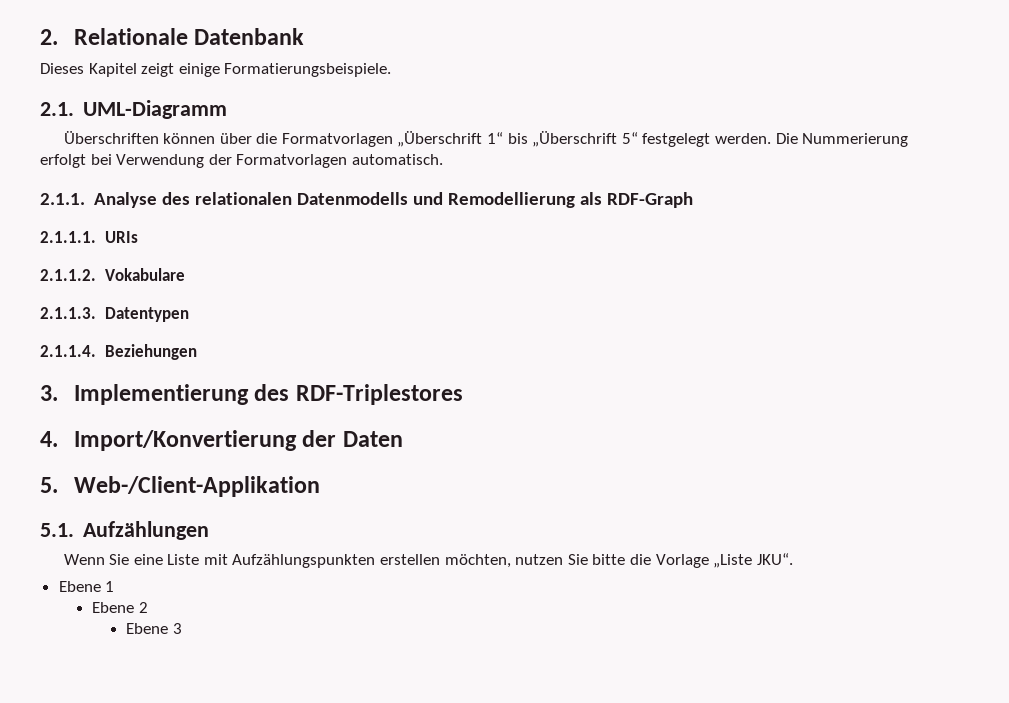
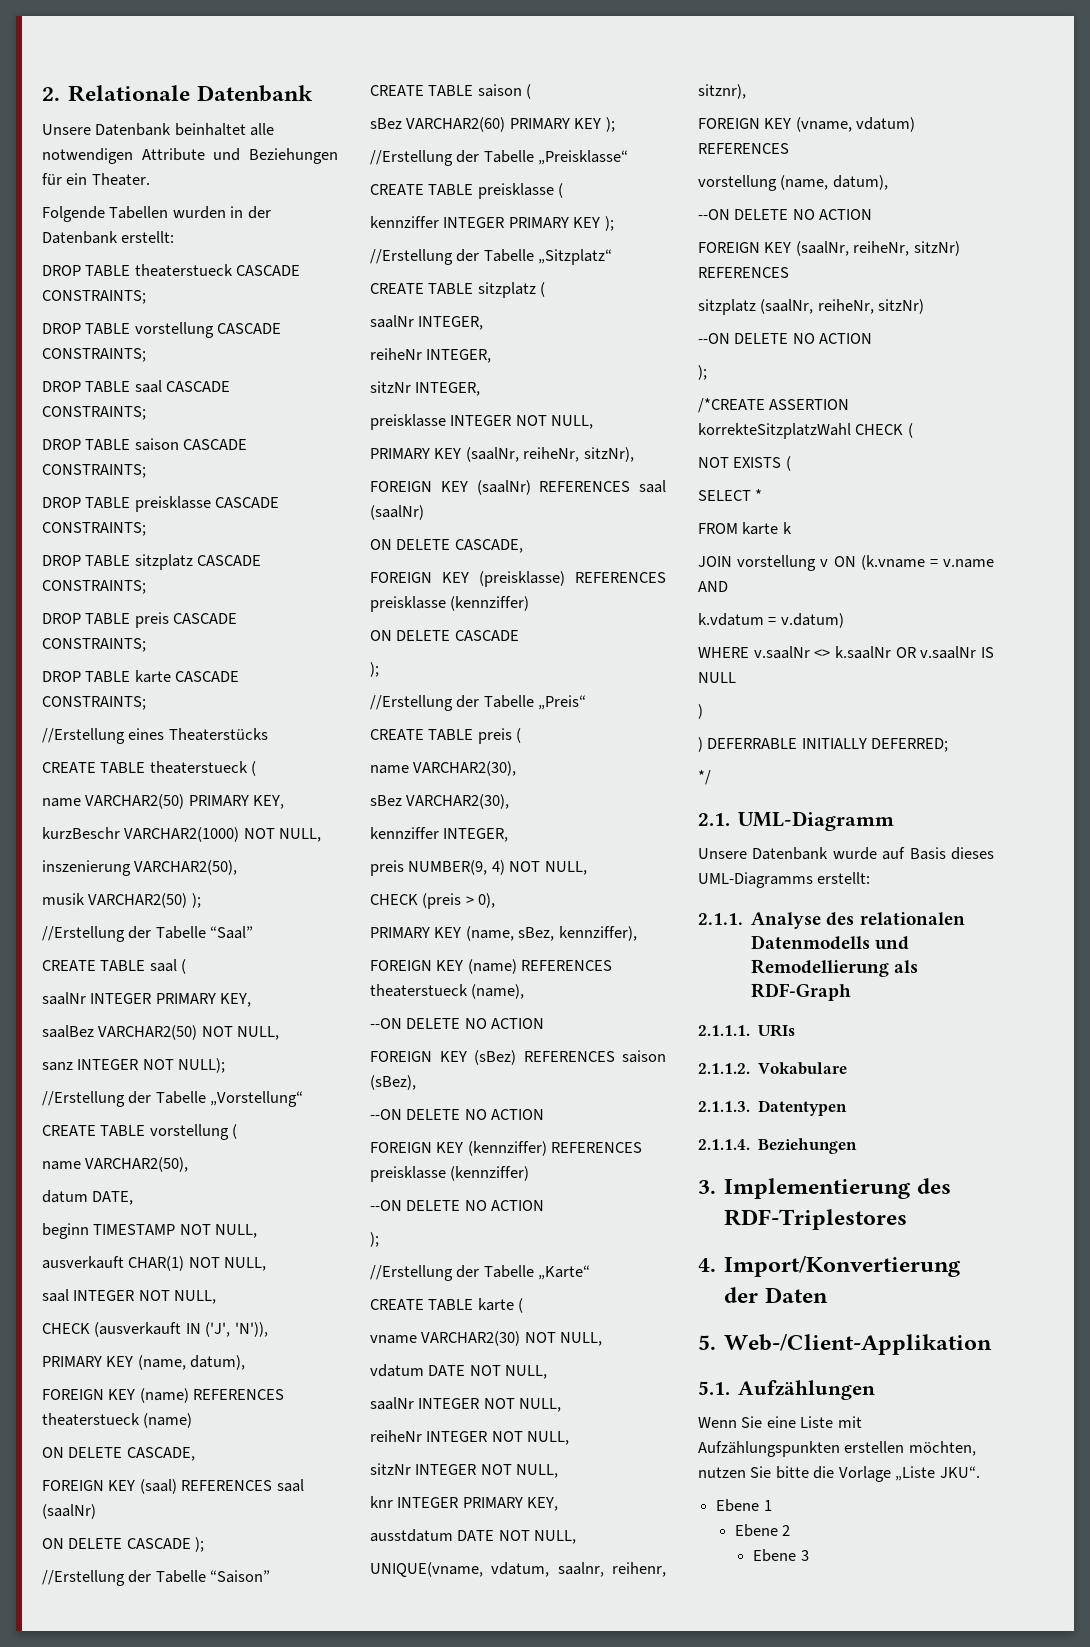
[40,63,392,77] [40,100,227,119] [63,131,909,147] [40,154,443,168] Dieses Kapitel zeigt einige Formatierungsbeispiele. // 2.1. UML-Diagramm // Überschriften können über die Formatvorlagen „Überschrift 1“ bis „Überschrift 5“ festgelegt werden. Die Nummerierung erfolgt bei Verwendung der Formatvorlagen automatisch. -> [42,123,275,136] [42,148,338,164] [42,173,150,186] [42,206,271,222] [42,231,175,244] [42,264,301,277] [42,290,146,304] [42,322,282,338] [42,348,146,362] [42,380,231,393] [42,406,146,420] [42,438,248,451] [42,464,146,478] [42,496,280,512] [42,522,146,536] [42,554,262,570] [42,580,146,594] [42,612,238,628] [42,638,146,652] [42,670,240,683] [42,696,146,710] [42,728,268,744] [42,761,257,776] [42,794,285,809] [42,827,322,842] [42,860,238,876] [42,893,201,908] [42,926,254,942] [42,959,187,974] [42,992,252,1007] [42,1025,280,1040] [42,1058,226,1073] [42,1091,304,1107] [42,1124,238,1140] [42,1157,189,1172] [42,1190,134,1205] [42,1223,258,1239] [42,1256,267,1271] [42,1289,217,1304] [42,1322,268,1337] [42,1355,246,1370] [42,1388,285,1403] [42,1413,193,1428] [42,1447,195,1461] [42,1479,304,1494] [42,1504,96,1519] [42,1537,205,1552] [42,1570,271,1586] [370,84,532,99] [370,117,615,132] [370,150,629,166] [370,183,564,199] [370,216,614,231] [370,249,613,265] [370,282,546,298] [370,315,484,330] [370,348,492,363] [370,381,481,396] [370,414,594,430] [370,447,634,462] [370,480,666,495] [370,505,424,520] [370,539,523,553] [370,571,666,587] [370,596,530,612] [370,630,519,641] [370,662,379,677] [370,695,587,711] [370,728,522,744] [370,761,517,776] [370,794,510,809] [370,827,509,842] [370,860,587,876] [370,893,496,909] [370,926,637,941] [370,959,613,974] [370,984,525,999] [370,1018,545,1029] [370,1050,666,1065] [370,1075,416,1090] [370,1109,545,1120] [370,1141,643,1156] [370,1166,530,1182] [370,1200,545,1211] [370,1232,379,1247] [370,1265,591,1281] [370,1298,524,1313] [370,1331,603,1346] [370,1364,548,1379] [370,1397,562,1412] [370,1430,570,1445] [370,1463,559,1478] [370,1496,559,1511] [370,1529,577,1544] [370,1562,666,1577] [698,84,746,99] [698,117,916,132] [698,143,789,154] [698,175,888,191] [698,209,873,220] [698,241,960,256] [698,267,789,278] [698,299,925,315] [698,333,873,344] [698,365,707,380] [698,398,850,413] [698,423,913,439] [698,456,791,471] [698,489,763,501] [698,522,792,535] [698,555,994,571] [698,581,728,592] [698,613,844,628] [698,646,994,659] [698,672,736,683] [698,704,703,719] [698,737,949,752] [698,770,711,785] [698,811,895,831] [698,847,994,860] [698,872,871,888] Unsere Datenbank beinhaltet alle notwendigen Attribute und Beziehungen für ein Theater. // Folgende Tabellen wurden in der Datenbank erstellt: // DROP TABLE theaterstueck CASCADE CONSTRAINTS; // DROP TABLE vorstellung CASCADE CONSTRAINTS; // DROP TABLE saal CASCADE CONSTRAINTS; // DROP TABLE saison CASCADE CONSTRAINTS; // DROP TABLE preisklasse CASCADE CONSTRAINTS; // DROP TABLE sitzplatz CASCADE CONSTRAINTS; // DROP TABLE preis CASCADE CONSTRAINTS; // DROP TABLE karte CASCADE CONSTRAINTS; // //Erstellung eines Theaterstücks // CREATE TABLE theaterstueck ( // name VARCHAR2(50) PRIMARY KEY, // kurzBeschr VARCHAR2(1000) NOT NULL, // inszenierung VARCHAR2(50), // musik VARCHAR2(50) ); // //Erstellung der Tabelle “Saal” // CREATE TABLE saal ( // saalNr INTEGER PRIMARY KEY, // saalBez VARCHAR2(50) NOT NULL, // sanz INTEGER NOT NULL); // //Erstellung der Tabelle „Vorstellung“ // CREATE TABLE vorstellung ( // name VARCHAR2(50), // datum DATE, // beginn TIMESTAMP NOT NULL, // ausverkauft CHAR(1) NOT NULL, // saal INTEGER NOT NULL, // CHECK (ausverkauft IN ('J', 'N')), // PRIMARY KEY (name, datum), // FOREIGN KEY (name) REFERENCES theaterstueck (name) // ON DELETE CASCADE, // FOREIGN KEY (saal) REFERENCES saal (saalNr) // ON DELETE CASCADE ); // //Erstellung der Tabelle “Saison” // CREATE TABLE saison ( // sBez VARCHAR2(60) PRIMARY KEY ); // //Erstellung der Tabelle „Preisklasse“ // CREATE TABLE preisklasse ( // kennziffer INTEGER PRIMARY KEY ); // //Erstellung der Tabelle „Sitzplatz“ // CREATE TABLE sitzplatz ( // saalNr INTEGER, // reiheNr INTEGER, // sitzNr INTEGER, // preisklasse INTEGER NOT NULL, // PRIMARY KEY (saalNr, reiheNr, sitzNr), // FOREIGN KEY (saalNr) REFERENCES saal (saalNr) // ON DELETE CASCADE, // FOREIGN KEY (preisklasse) REFERENCES preisklasse (kennziffer) // ON DELETE CASCADE // ); // //Erstellung der Tabelle „Preis“ // CREATE TABLE preis ( // name VARCHAR2(30), // sBez VARCHAR2(30), // kennziffer INTEGER, // preis NUMBER(9, 4) NOT NULL, // CHECK (preis > 0), // PRIMARY KEY (name, sBez, kennziffer), // FOREIGN KEY (name) REFERENCES theaterstueck (name), // --ON DELETE NO ACTION // FOREIGN KEY (sBez) REFERENCES saison (sBez), // --ON DELETE NO ACTION // FOREIGN KEY (kennziffer) REFERENCES preisklasse (kennziffer) // --ON DELETE NO ACTION // ); // //Erstellung der Tabelle „Karte“ // CREATE TABLE karte ( // vname VARCHAR2(30) NOT NULL, // vdatum DATE NOT NULL, // saalNr INTEGER NOT NULL, // reiheNr INTEGER NOT NULL, // sitzNr INTEGER NOT NULL, // knr INTEGER PRIMARY KEY, // ausstdatum DATE NOT NULL, // UNIQUE(vname, vdatum, saalnr, reihenr, sitznr), // FOREIGN KEY (vname, vdatum) REFERENCES // vorstellung (name, datum), // --ON DELETE NO ACTION // FOREIGN KEY (saalNr, reiheNr, sitzNr) REFERENCES // sitzplatz (saalNr, reiheNr, sitzNr) // --ON DELETE NO ACTION // ); // /*CREATE ASSERTION korrekteSitzplatzWahl CHECK ( // NOT EXISTS ( // SELECT * // FROM karte k // JOIN vorstellung v ON (k.vname = v.name AND // k.vdatum = v.datum) // WHERE v.saalNr <> k.saalNr OR v.saalNr IS NULL // ) // ) DEFERRABLE INITIALLY DEFERRED; // */ // 2.1. UML-Diagramm // Unsere Datenbank wurde auf Basis dieses UML-Diagramms erstellt:

